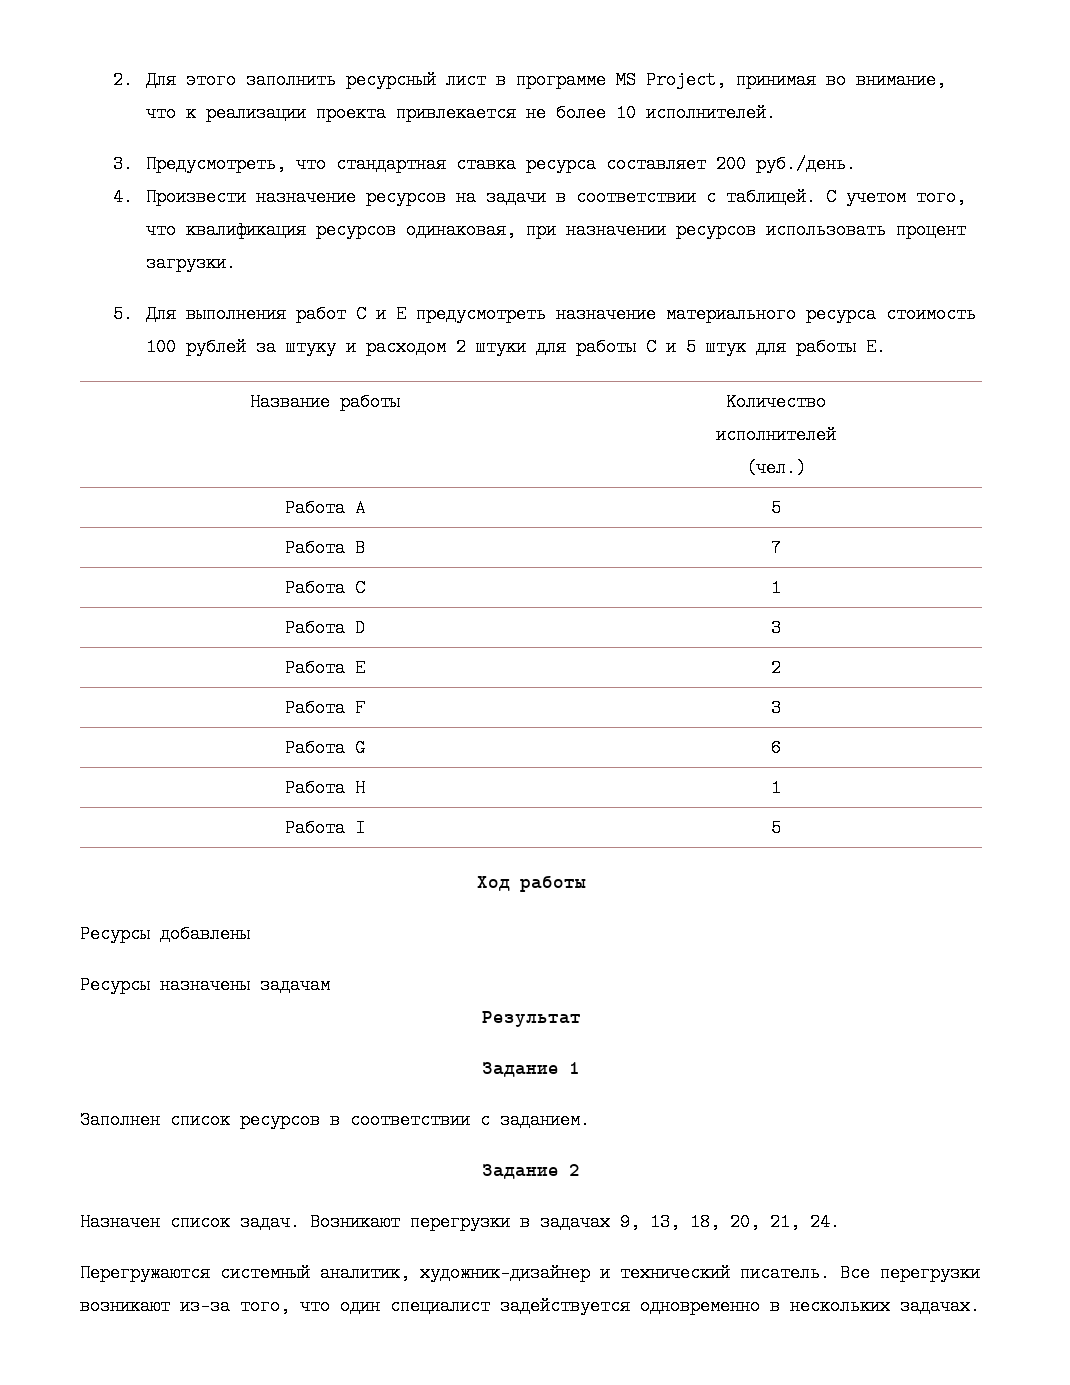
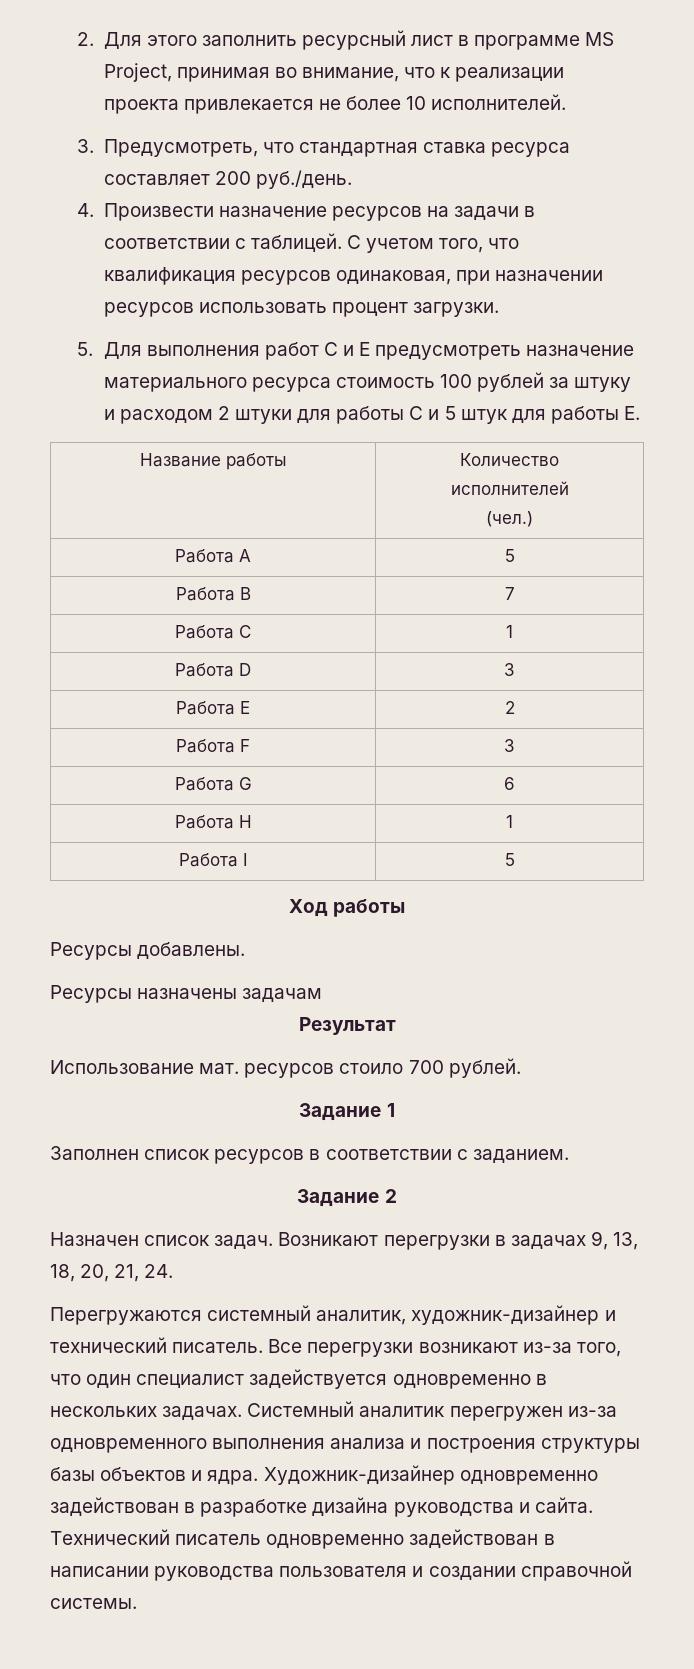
[160,926,250,943] добавлены -> [137,942,246,959] добавлены.
(581, 1019) none -> [50,1058,521,1078] // Использование мат. ресурсов стоило 700 рублей.
(980, 1306) none -> [247,1401,617,1421] [50,1438,640,1453] [50,1465,598,1485] [50,1497,593,1517] [50,1529,555,1549] [50,1561,632,1581] [50,1598,137,1609] Системный аналитик перегружен из-за одновременного выполнения анализа и построения структуры базы объектов и ядра. Художник-дизайнер одновременно задействован в разработке дизайна руководства и сайта. Технический писатель одновременно задействован в написании руководства пользователя и создании справочной системы.

